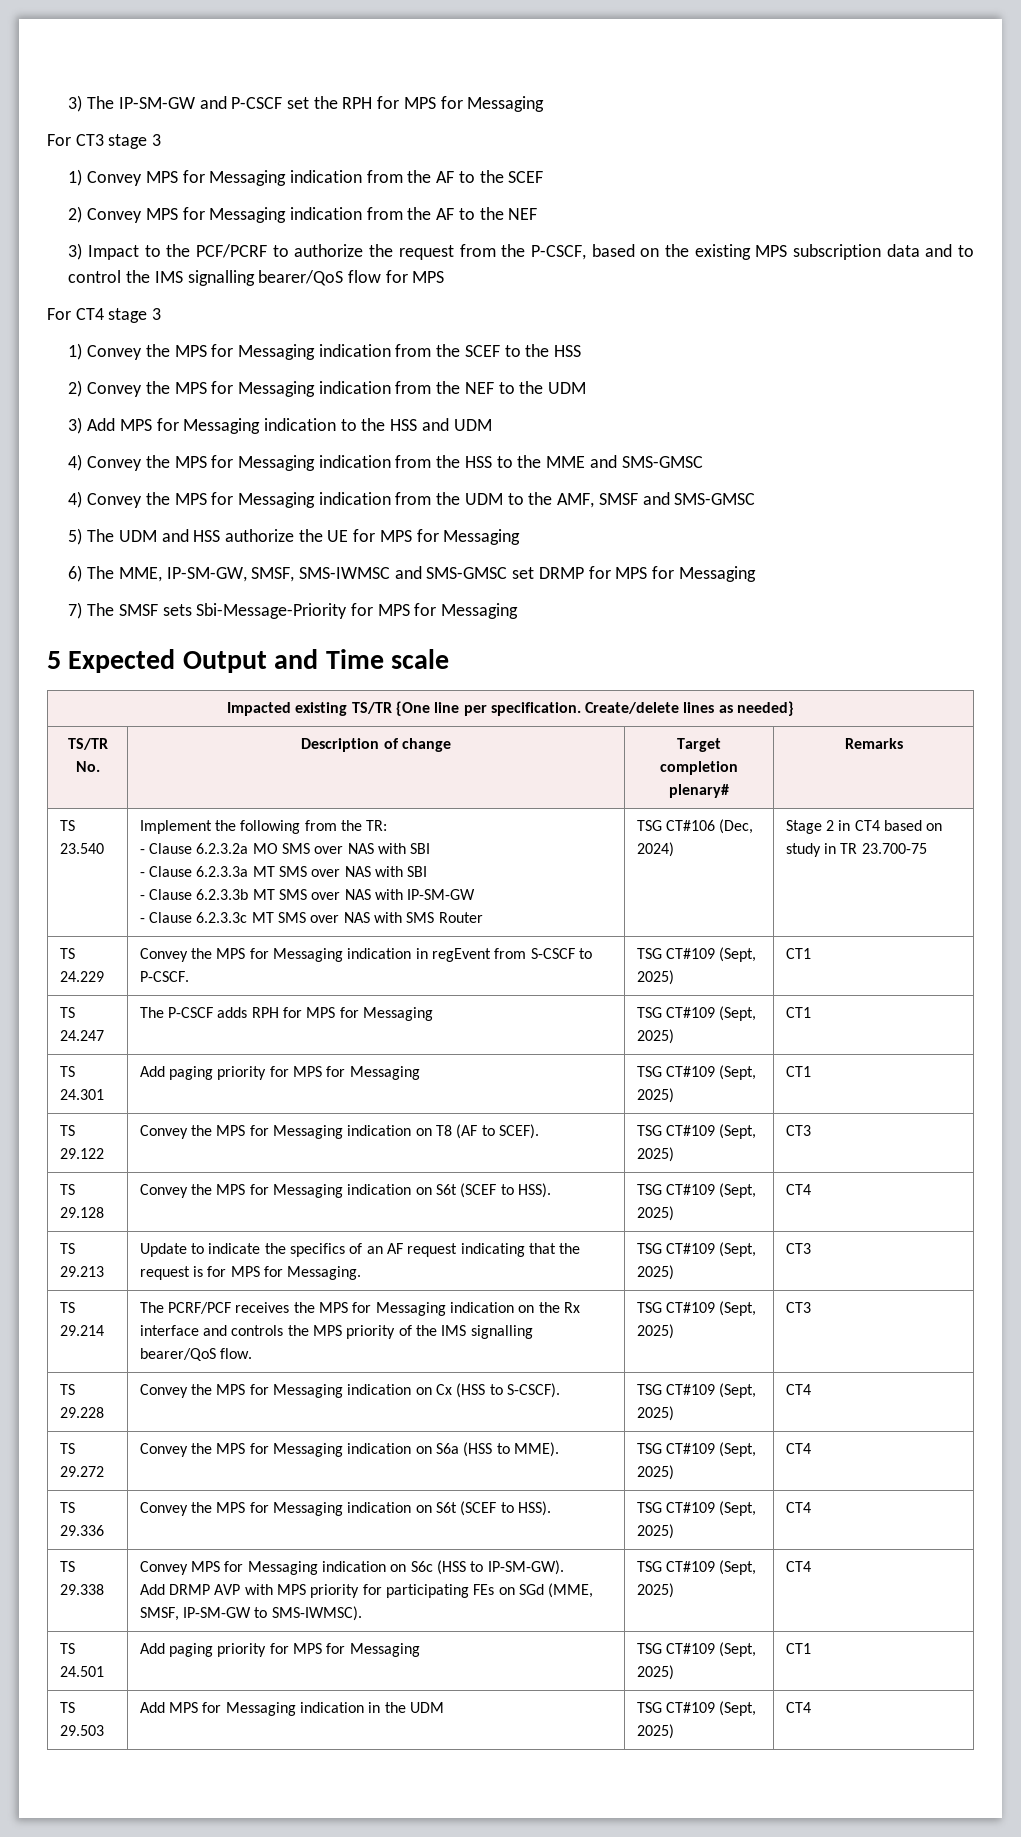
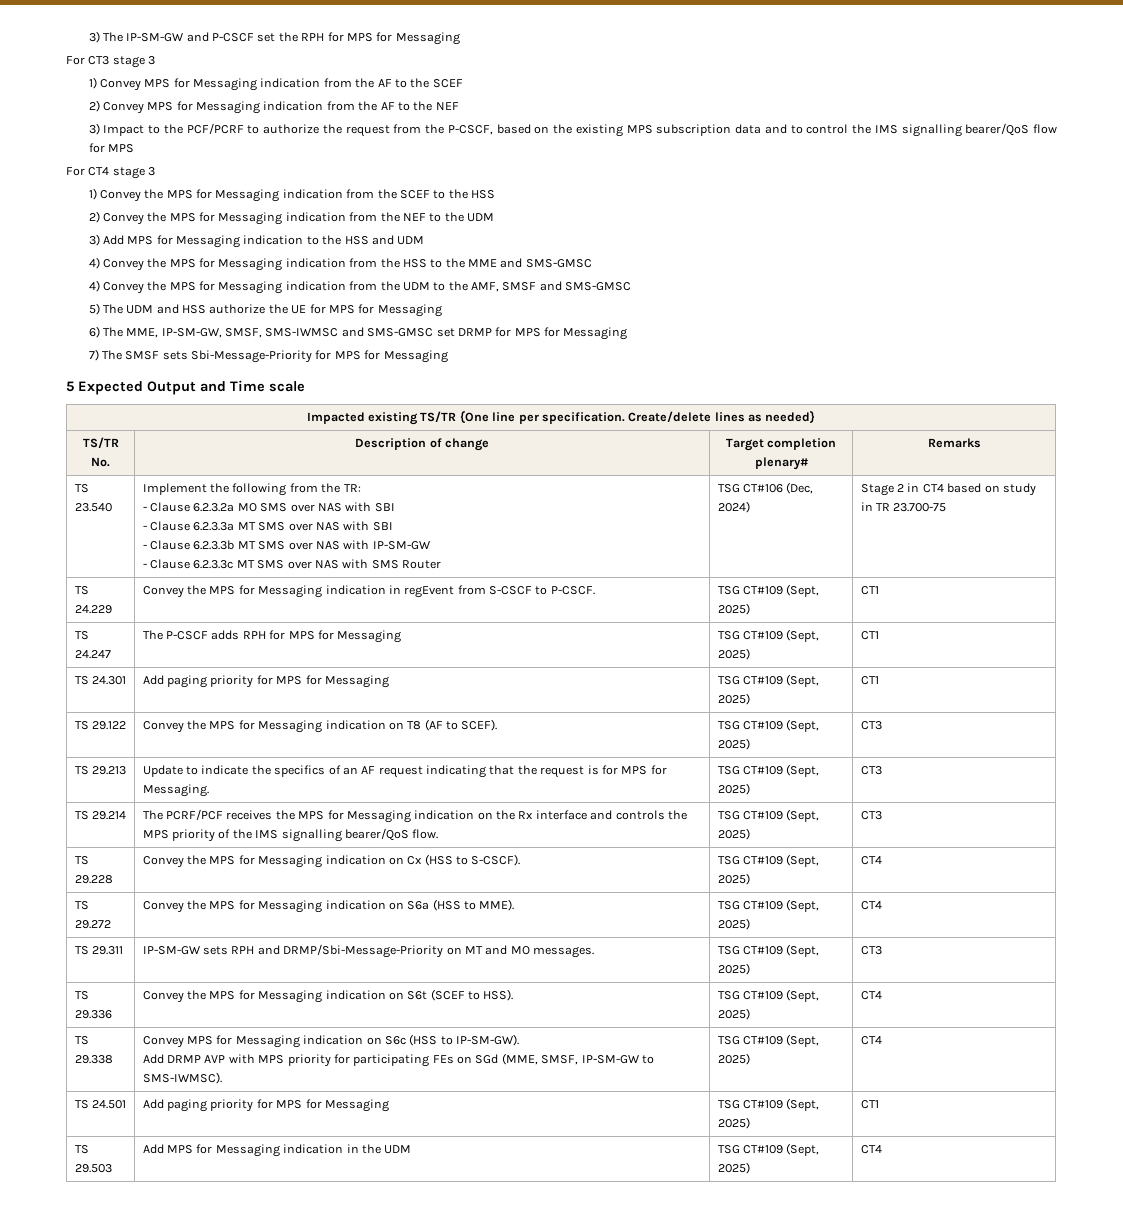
[59,1184,75,1195] [59,1207,104,1218] [139,1183,552,1198] [636,1183,757,1198] [636,1206,674,1221] [785,1184,811,1195] // TS 29.128 | Convey the MPS for Messaging indication on S6t (SCEF to HSS). | TSG CT#109 (Sept, 2025) | CT4 -> (882, 725) none
(811, 1448) none -> [74,946,124,955] [142,944,595,958] [717,944,820,957] [717,963,750,975] [860,946,882,955] // TS 29.311 | IP-SM-GW sets RPH and DRMP/Sbi-Message-Priority on MT and MO messages. | TSG CT#109 (Sept, 2025) | CT3

